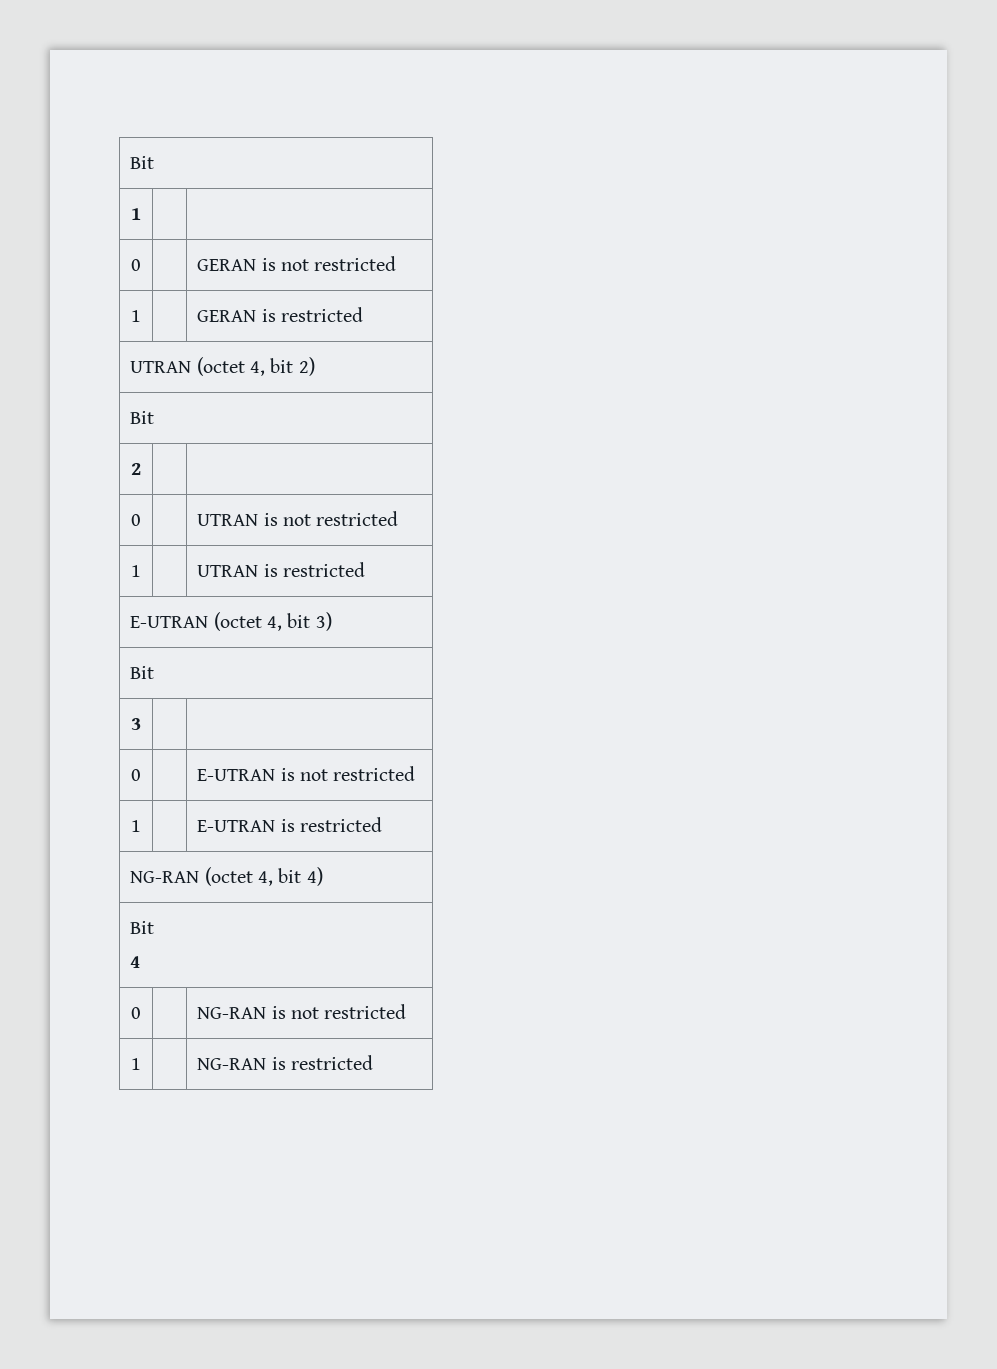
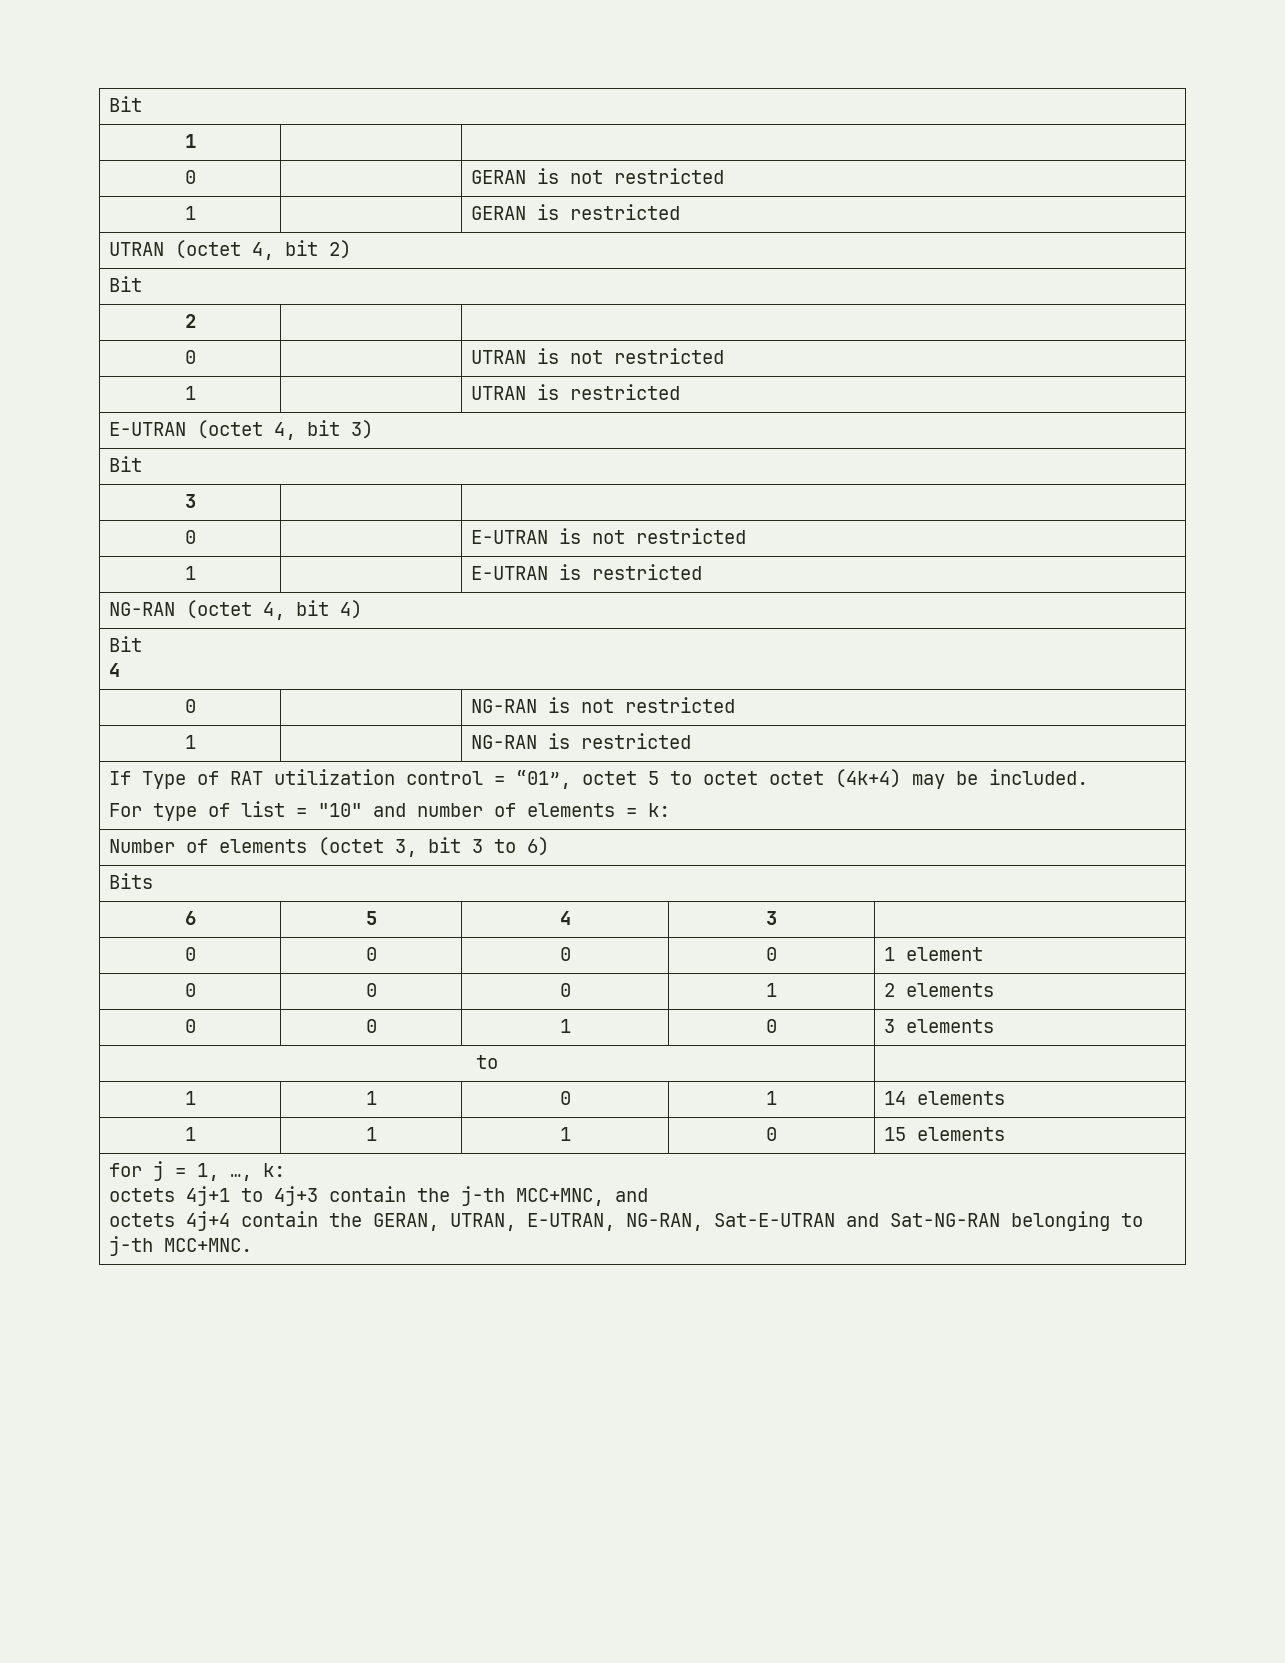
(374, 1062) none -> [108,769,1088,789] [108,801,670,821] [108,837,549,857] [108,873,153,889] [184,911,196,925] [365,911,377,925] [559,911,571,925] [766,911,777,925] [184,947,196,961] [365,947,377,961] [559,947,571,961] [766,947,777,961] [883,947,983,961] [184,983,196,997] [365,983,377,997] [559,983,571,997] [766,983,777,997] [883,983,994,997] [184,1019,196,1033] [365,1019,377,1033] [559,1019,571,1033] [766,1019,777,1033] [883,1019,994,1033] [476,1055,498,1069] [184,1091,196,1105] [365,1091,377,1105] [559,1091,571,1105] [766,1091,777,1105] [883,1091,1005,1105] [184,1127,196,1141] [365,1127,377,1141] [559,1127,571,1141] [766,1127,777,1141] [883,1127,1005,1141] [108,1161,285,1181] [108,1186,648,1206] [108,1211,1143,1231] [108,1236,252,1256] // If Type of RAT utilization control = “01”, octet 5 to octet octet (4k+4) may be included. // For type of list = "10" and number of elements = k: // Number of elements (octet 3, bit 3 to 6) // Bits // 6 | 5 | 4 | 3 | // 0 | 0 | 0 | 0 | 1 element // 0 | 0 | 0 | 1 | 2 elements // 0 | 0 | 1 | 0 | 3 elements // to | // 1 | 1 | 0 | 1 | 14 elements // 1 | 1 | 1 | 0 | 15 elements // for j = 1, …, k: // octets 4j+1 to 4j+3 contain the j-th MCC+MNC, and // octets 4j+4 contain the GERAN, UTRAN, E-UTRAN, NG-RAN, Sat-E-UTRAN and Sat-NG-RAN belonging to j-th MCC+MNC.

